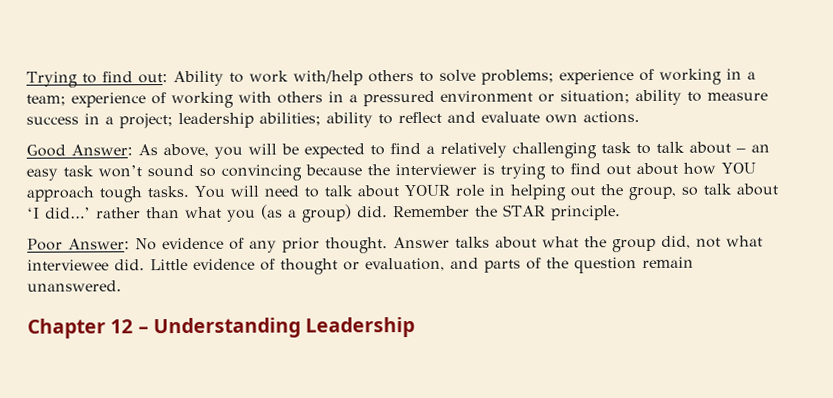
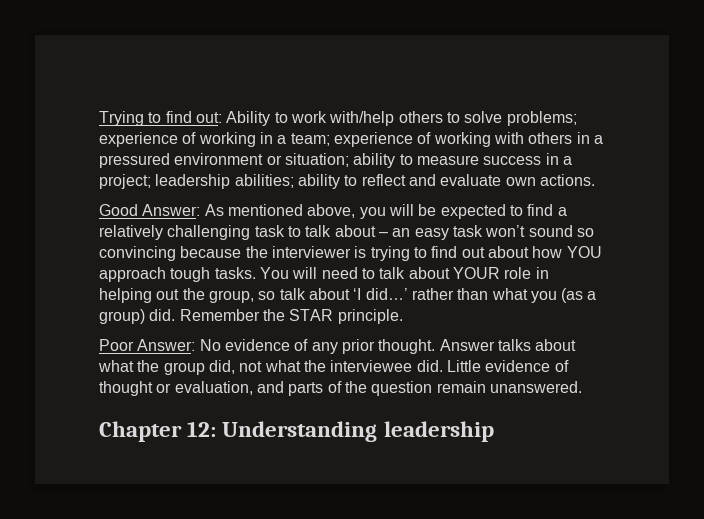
(158, 150) none -> [227,204,303,216] mentioned
(763, 241) none -> [303,360,326,372] the
[110,317,416,339] 12 – Understanding Leadership -> [187,421,494,442] 12: Understanding leadership

